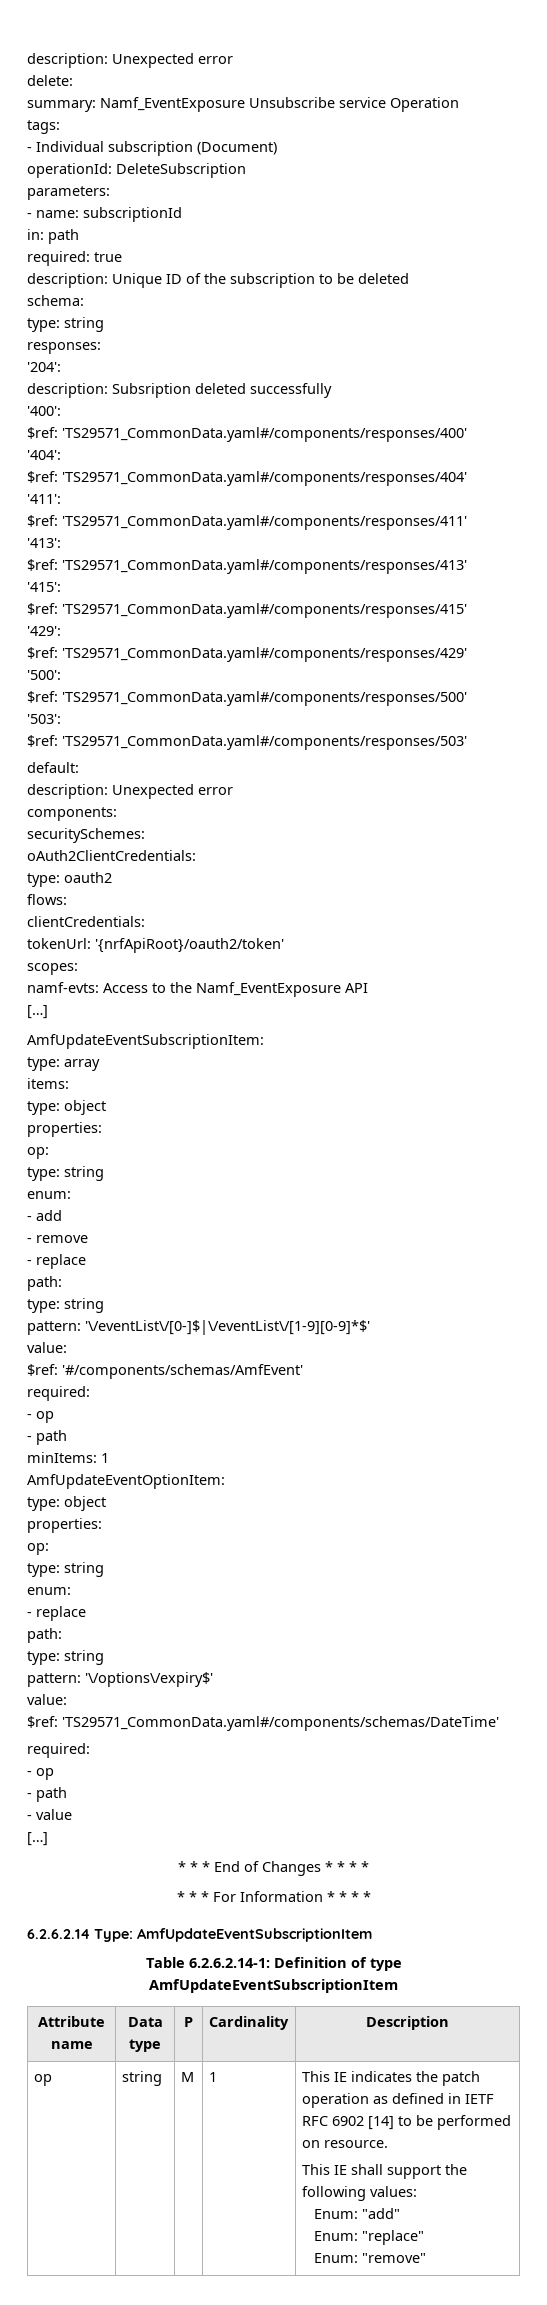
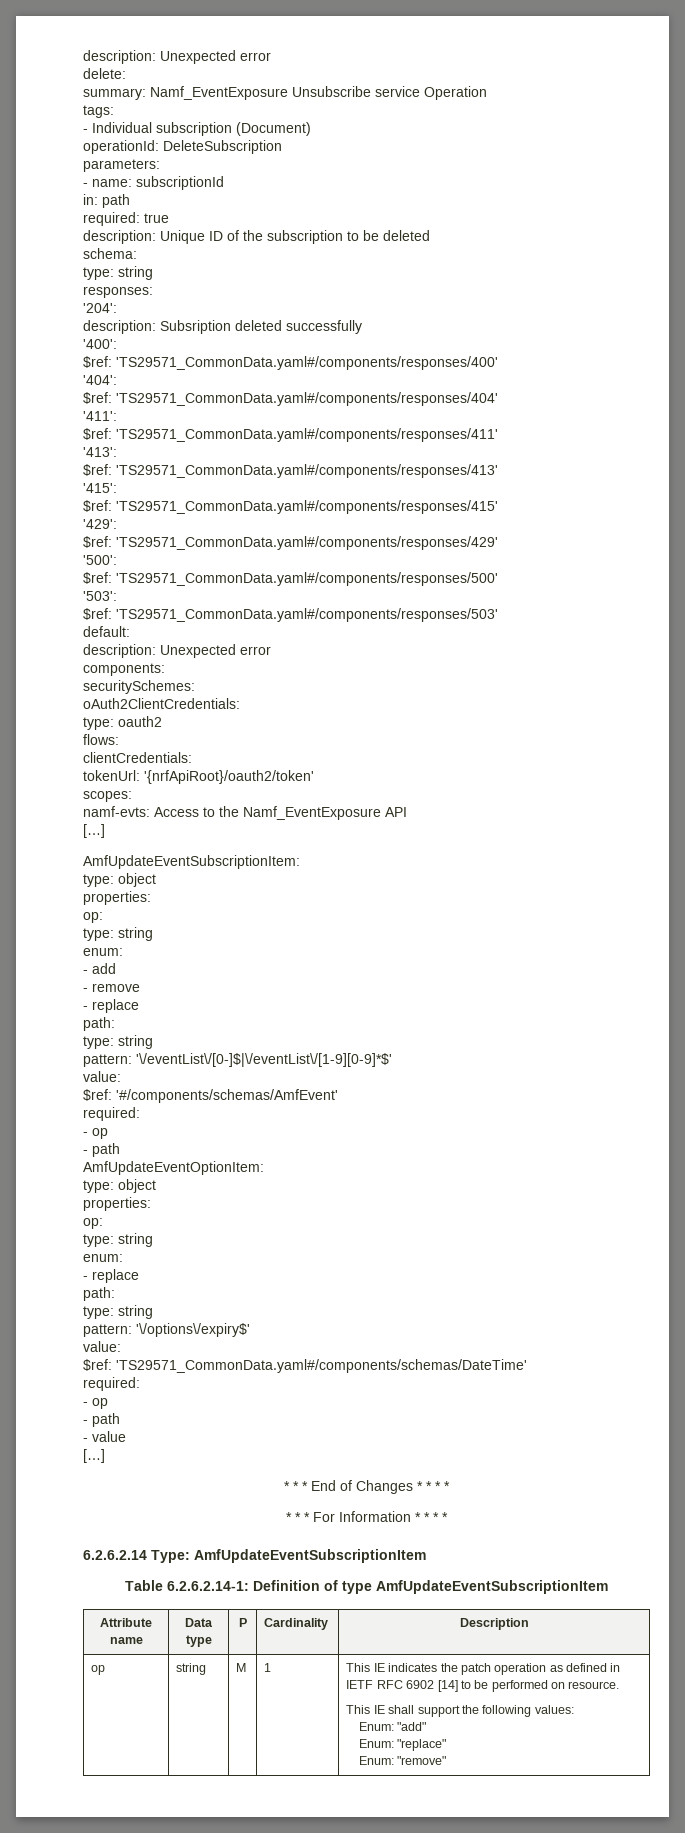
[27,1057,100,1071] [27,1078,69,1089] // type: array // items: -> (300, 862) none
[27,1452,109,1463] // minItems: 1 -> (120, 1150) none

